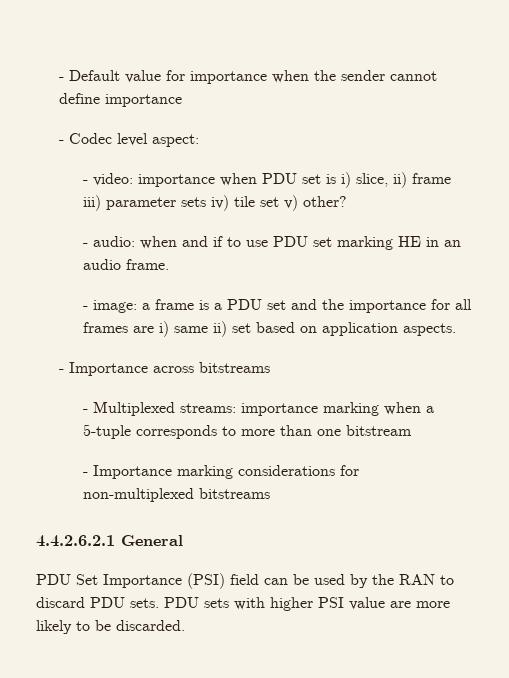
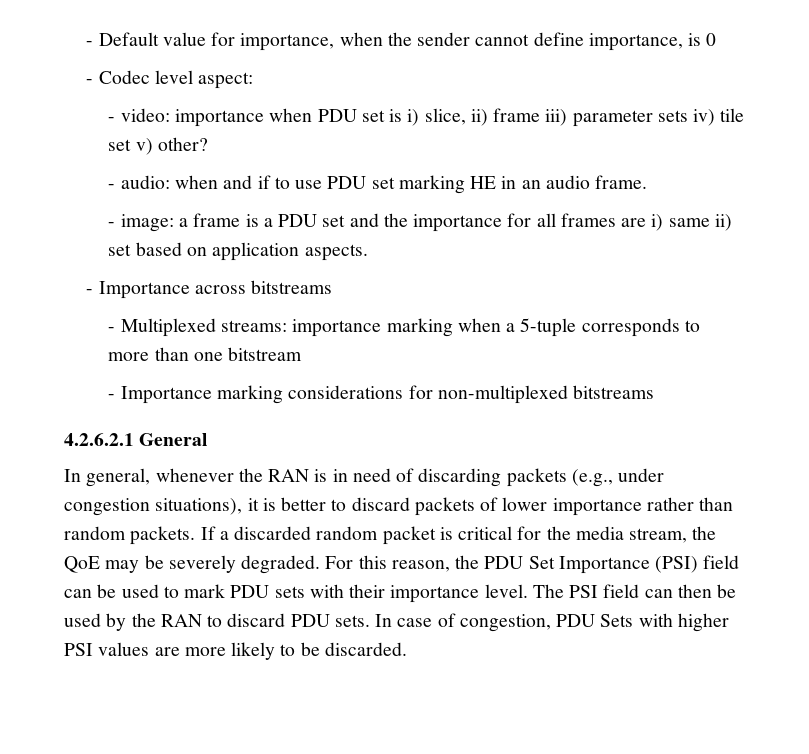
[190,71,268,84] importance -> [240,33,335,51] importance,
[105,94,183,107] importance -> [588,33,717,51] importance, is 0
[36,535,115,547] 4.4.2.6.2.1 -> [64,433,134,446] 4.2.6.2.1
(183, 540) none -> [64,468,665,487] [64,497,734,516] [64,526,717,545] [64,555,480,574] In general, whenever the RAN is in need of discarding packets (e.g., under congestion situations), it is better to discard packets of lower importance rather than random packets. If a discarded random packet is critical for the media stream, the QoE may be severely degraded. For this reason, the
(345, 579) none -> [163,584,737,603] [64,613,101,627] to mark PDU sets with their importance level. The PSI field can then be used
[164,597,229,608] PDU sets -> [375,613,634,632] In case of congestion, PDU Sets
[349,597,385,610] value -> [98,642,150,656] values

